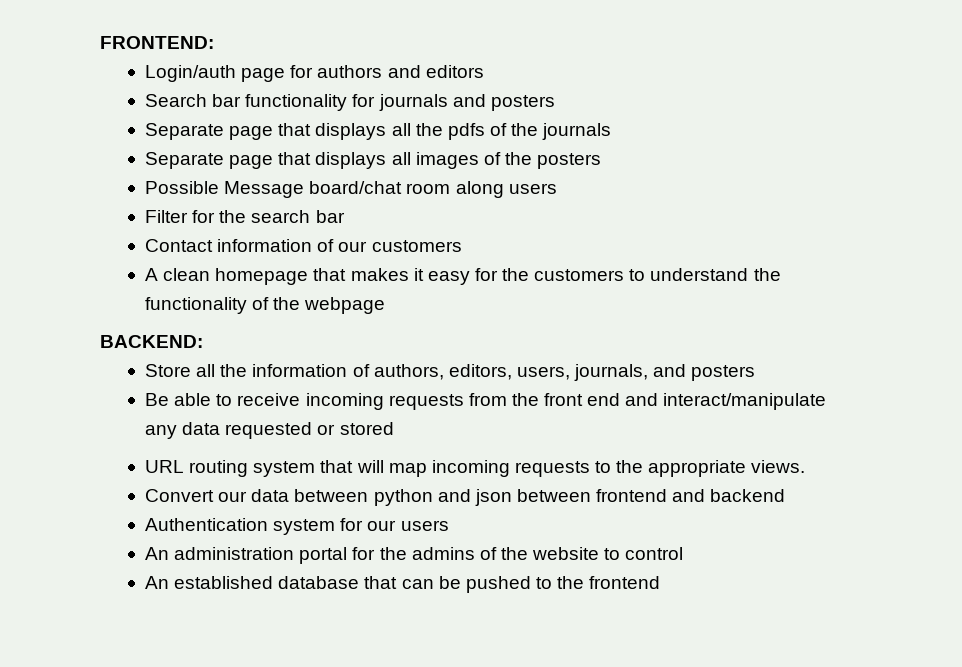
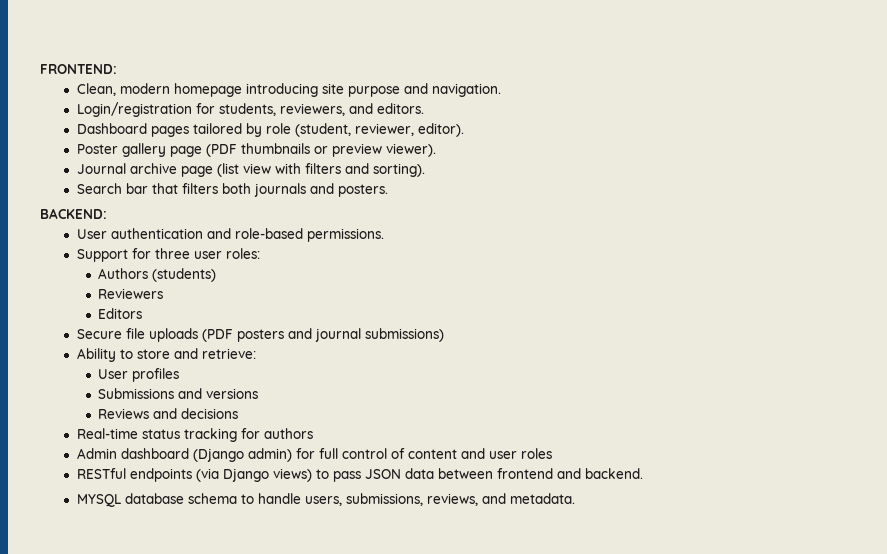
[145,65,484,82] [145,94,555,111] [145,123,612,140] [145,152,602,169] [145,181,557,198] [145,210,345,223] [145,239,462,252] [145,268,781,285] [145,297,386,314] [100,335,203,348] [145,364,756,381] [145,393,827,410] [145,422,394,439] [145,460,806,477] [145,489,786,506] [145,518,449,535] [145,547,684,564] [145,576,661,593] Login/auth page for authors and editors // Search bar functionality for journals and posters // Separate page that displays all the pdfs of the journals // Separate page that displays all images of the posters // Possible Message board/chat room along users // Filter for the search bar // Contact information of our customers // A clean homepage that makes it easy for the customers to understand the functionality of the webpage // BACKEND: // Store all the information of authors, editors, users, journals, and posters // Be able to receive incoming requests from the front end and interact/manipulate any data requested or stored // URL routing system that will map incoming requests to the appropriate views. // Convert our data between python and json between frontend and backend // Authentication system for our users // An administration portal for the admins of the website to control // An established database that can be pushed to the frontend -> [76,83,501,97] [76,102,424,117] [76,123,464,137] [76,143,436,157] [76,163,425,177] [76,183,388,197] [40,208,107,219] [76,228,384,242] [76,248,260,262] [98,268,217,282] [98,288,164,299] [98,308,143,319] [76,328,444,342] [76,348,256,362] [98,368,180,382] [98,388,259,399] [98,408,239,419] [76,428,313,442] [76,448,552,462] [76,468,643,482] [76,493,575,507] Clean, modern homepage introducing site purpose and navigation. // Login/registration for students, reviewers, and editors. // Dashboard pages tailored by role (student, reviewer, editor). // Poster gallery page (PDF thumbnails or preview viewer). // Journal archive page (list view with filters and sorting). // Search bar that filters both journals and posters. // BACKEND: // User authentication and role-based permissions. // Support for three user roles: // Authors (students) // Reviewers // Editors // Secure file uploads (PDF posters and journal submissions) // Ability to store and retrieve: // User profiles // Submissions and versions // Reviews and decisions // Real-time status tracking for authors // Admin dashboard (Django admin) for full control of content and user roles // RESTful endpoints (via Django views) to pass JSON data between frontend and backend. // MYSQL database schema to handle users, submissions, reviews, and metadata.

